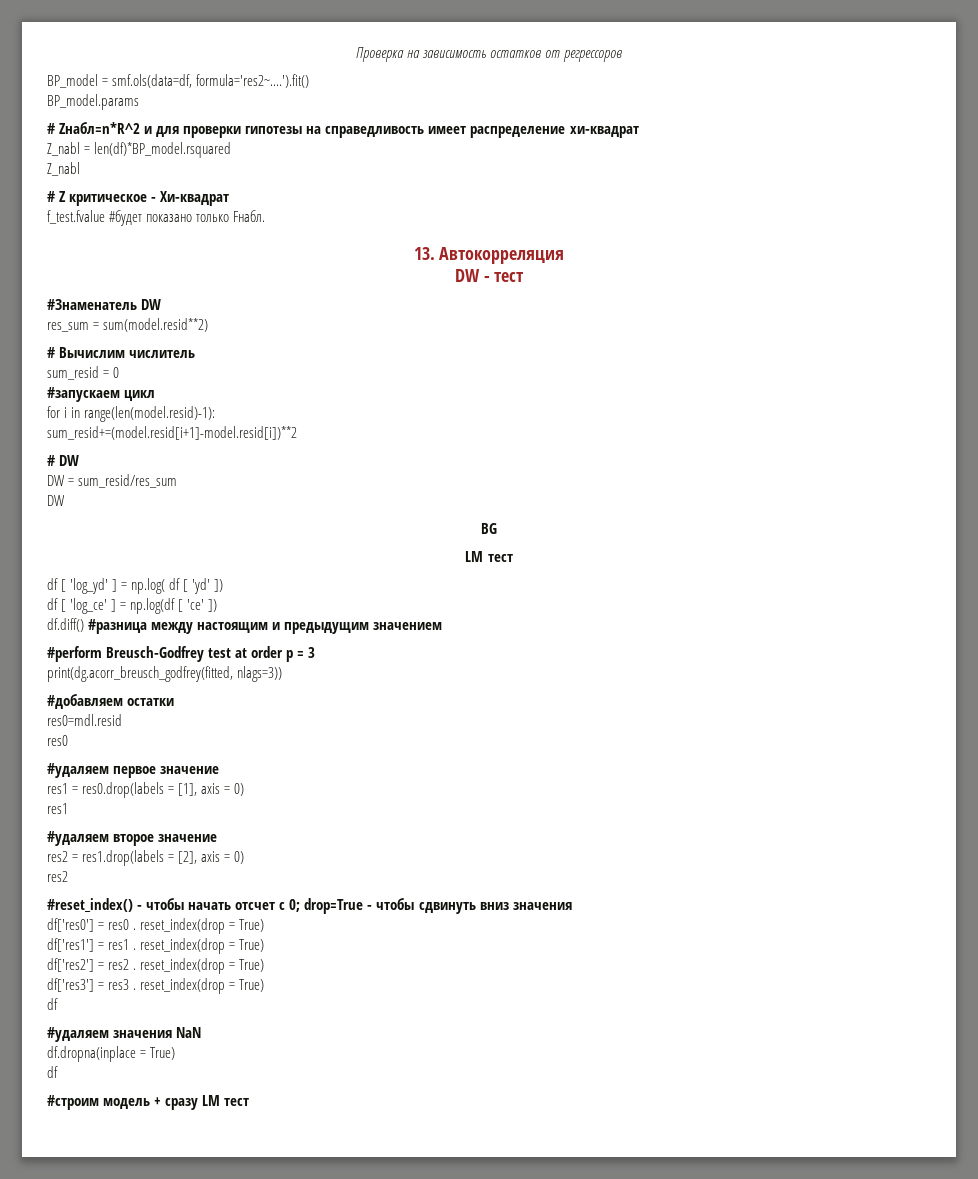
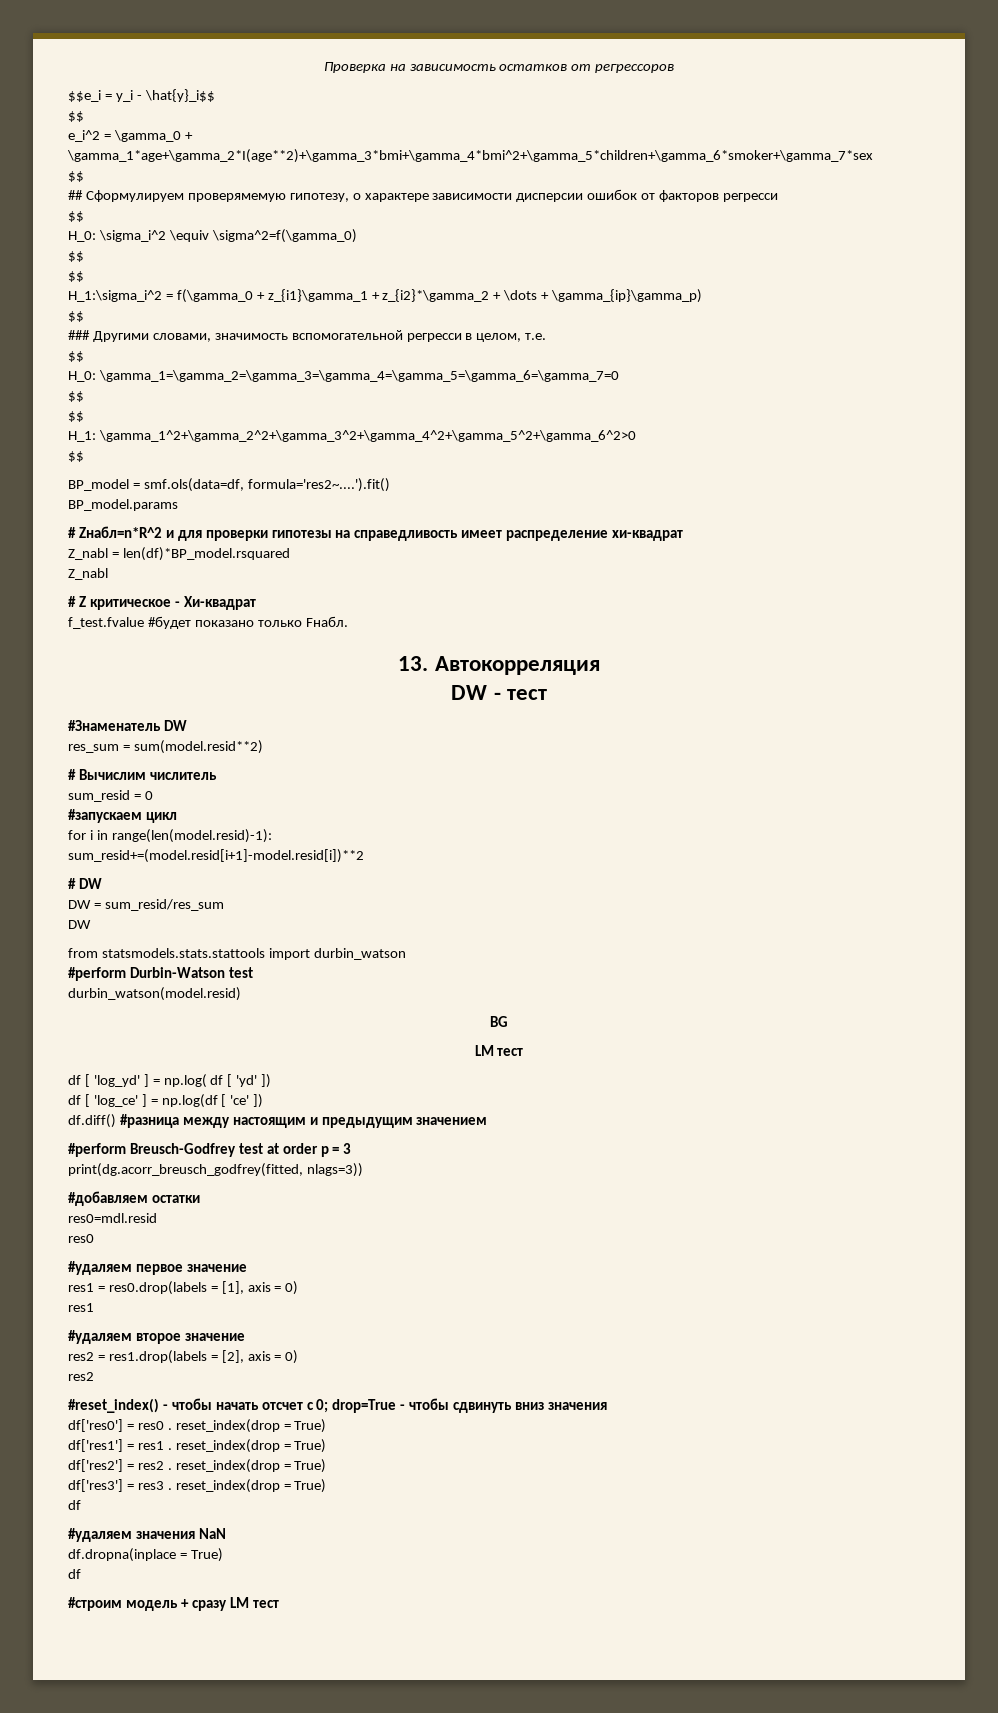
(624, 56) none -> [68,89,215,102] [68,111,84,122] [68,130,193,142] [67,149,873,163] [68,171,84,182] [68,189,779,202] [68,211,84,222] [68,229,357,243] [68,251,84,262] [68,271,84,282] [68,289,703,303] [68,311,84,322] [68,330,547,342] [68,351,84,362] [68,370,619,382] [68,391,84,402] [68,411,84,422] [68,430,636,442] [68,451,84,462] // $$e_i = y_i - \hat{y}_i$$ // $$ // e_i^2 = \gamma_0 + \gamma_1*age+\gamma_2*I(age**2)+\gamma_3*bmi+\gamma_4*bmi^2+\gamma_5*children+\gamma_6*smoker+\gamma_7*sex // $$ // ## Сформулируем проверямемую гипотезу, о характере зависимости дисперсии ошибок от факторов регресси // $$ // H_0: \sigma_i^2 \equiv \sigma^2=f(\gamma_0) // $$ // $$ // H_1:\sigma_i^2 = f(\gamma_0 + z_{i1}\gamma_1 + z_{i2}*\gamma_2 + \dots + \gamma_{ip}\gamma_p) // $$ // ### Другими словами, значимость вспомогательной регресси в целом, т.е. // $$ // H_0: \gamma_1=\gamma_2=\gamma_3=\gamma_4=\gamma_5=\gamma_6=\gamma_7=0 // $$ // $$ // H_1: \gamma_1^2+\gamma_2^2+\gamma_3^2+\gamma_4^2+\gamma_5^2+\gamma_6^2>0 // $$
(65, 500) none -> [68,948,406,960] [68,967,253,981] [68,987,241,1001] // from statsmodels.stats.stattools import durbin_watson // #perform Durbin-Watson test // durbin_watson(model.resid)

